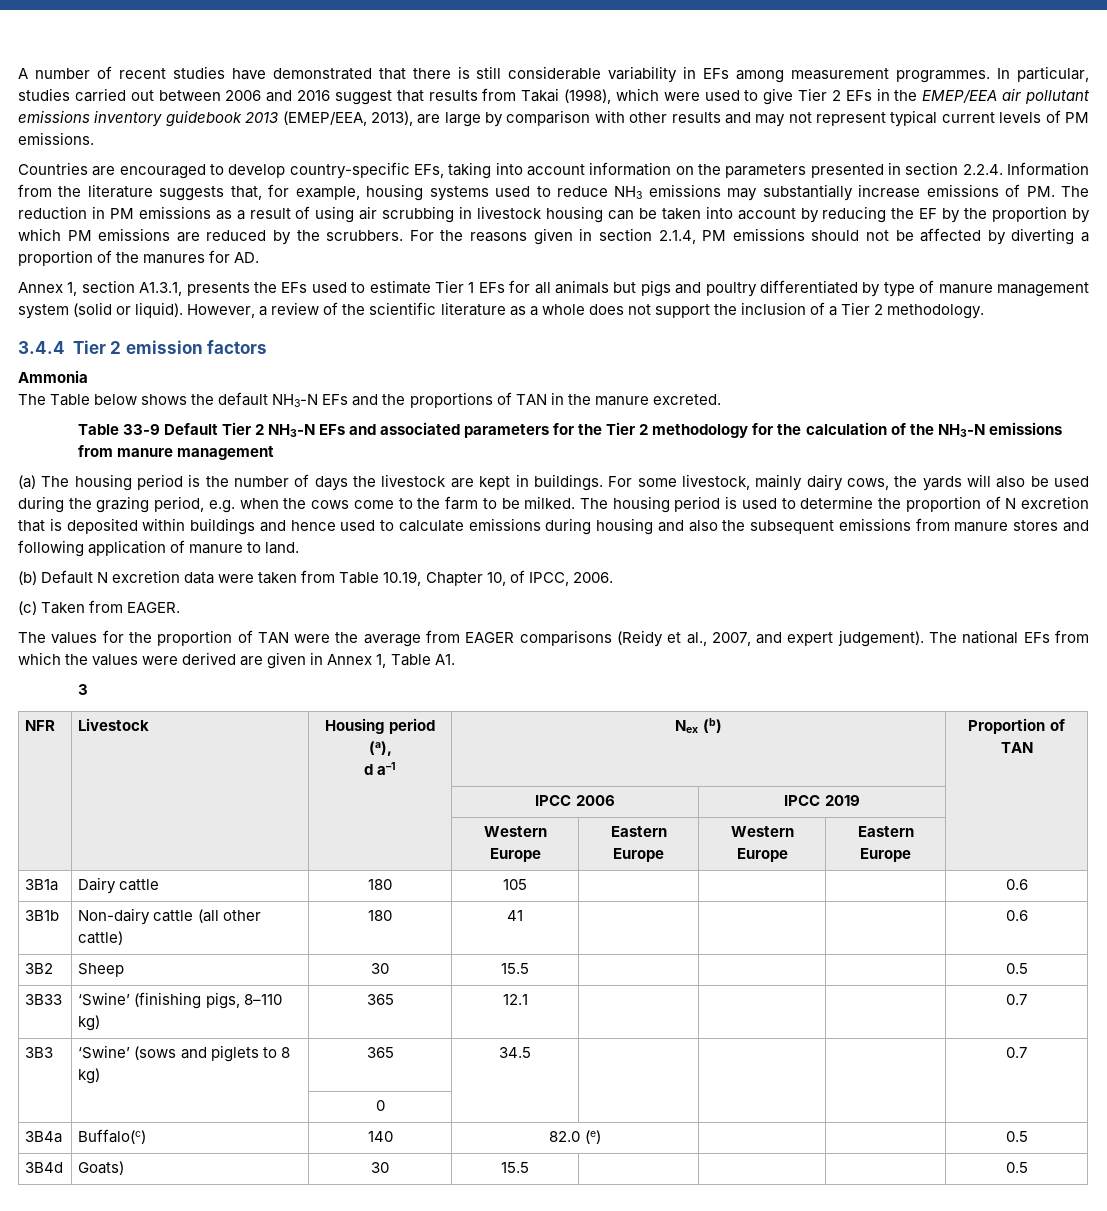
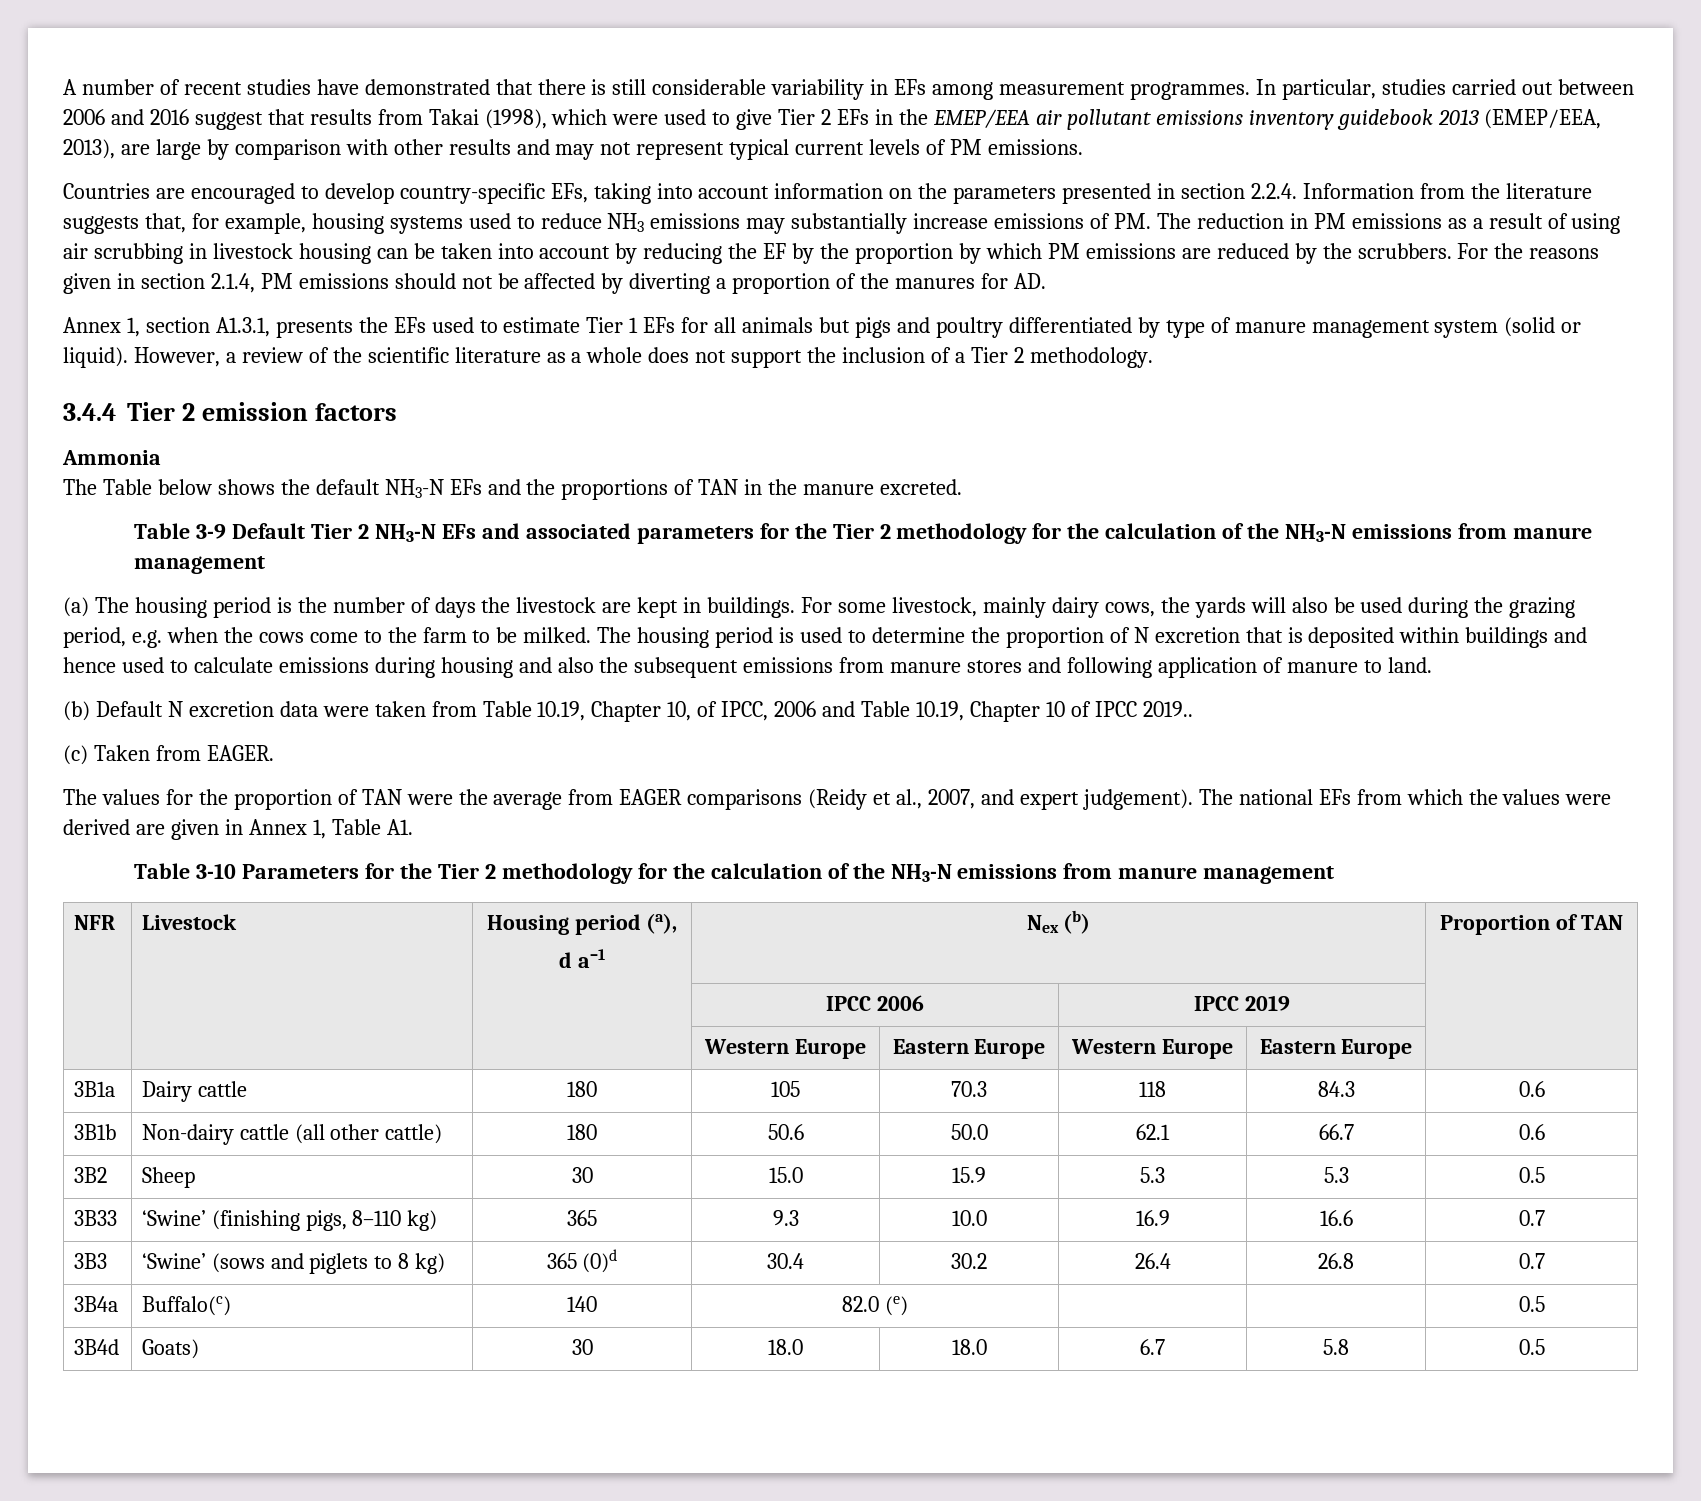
[122,424,160,435] 33-9 -> [196,524,227,539] 3-9
[572,572,613,583] 2006. -> [774,701,1193,722] 2006 and Table 10.19, Chapter 10 of IPCC 2019..
[77,684,88,695] 3 -> [134,863,1335,884] Table 3-10 Parameters for the Tier 2 methodology for the calculation of the NH3-N emissions from manure management
(527, 884) | | -> [951,1081,987,1097] [1139,1081,1166,1097] [1317,1081,1355,1097] 70.3 | 118 | 84.3
[507,910,523,921] 41 | | | -> [767,1124,804,1140] [950,1124,988,1140] [1136,1124,1170,1140] [1318,1124,1354,1140] 50.6 | 50.0 | 62.1 | 66.7
[501,963,529,974] 15.5 | | | -> [768,1167,803,1183] [952,1167,986,1183] [1140,1167,1165,1183] [1323,1167,1349,1183] 15.0 | 15.9 | 5.3 | 5.3
[502,994,528,1005] 12.1 | | | -> [772,1210,799,1226] [951,1210,987,1226] [1135,1210,1170,1226] [1319,1210,1353,1226] 9.3 | 10.0 | 16.9 | 16.6
[499,1047,531,1058] [1006,1047,1027,1058] [375,1100,385,1111] | 34.5 | | | | 0.7 // | | 0 | | | | | -> [582,1249,618,1273] [767,1253,804,1269] [951,1253,987,1269] [1134,1253,1171,1269] [1318,1253,1354,1269] [1518,1253,1545,1269] (0)d | 30.4 | 30.2 | 26.4 | 26.8 | 0.7
[501,1162,529,1173] 15.5 | | | -> [768,1339,803,1355] [951,1339,987,1355] [1140,1339,1165,1355] [1323,1339,1349,1355] 18.0 | 18.0 | 6.7 | 5.8

